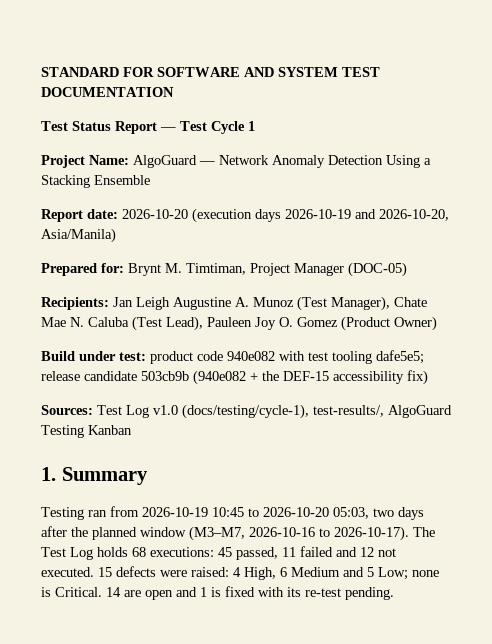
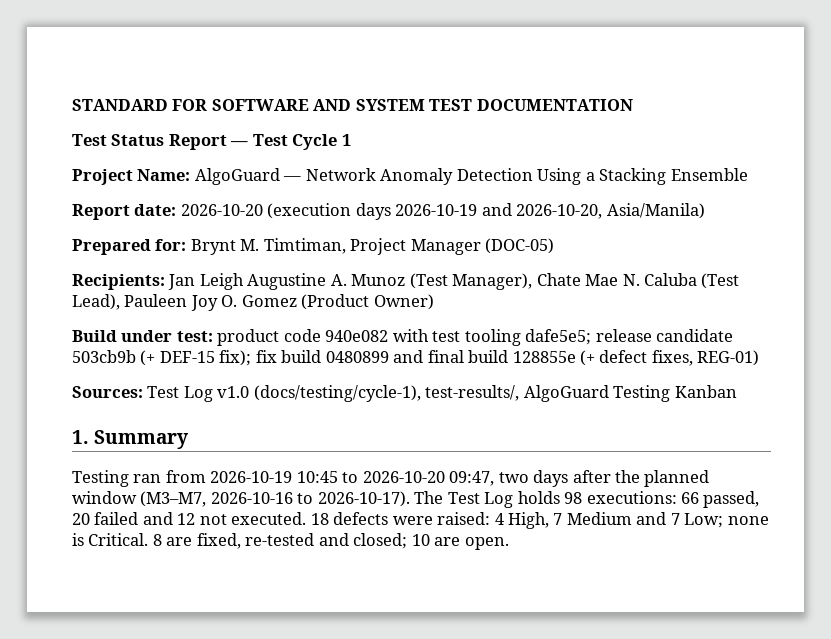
[193,370,428,385] (940e082 + the DEF-15 accessibility fix) -> [140,350,760,366] (+ DEF-15 fix); fix build 0480899 and final build 128855e (+ defect fixes, REG-01)
[333,507,369,519] 05:03, -> [449,471,495,486] 09:47,
[132,547,296,560] 68 executions: 45 passed, 11 -> [564,491,760,508] [72,513,90,525] 98 executions: 66 passed, 20
[98,567,112,577] 15 -> [310,513,329,525] 18
[280,567,287,577] 6 -> [553,513,563,525] 7
[367,567,374,577] 5 -> [670,513,680,525] 7
[106,586,394,600] 14 are open and 1 is fixed with its re-test pending. -> [152,533,509,550] 8 are fixed, re-tested and closed; 10 are open.

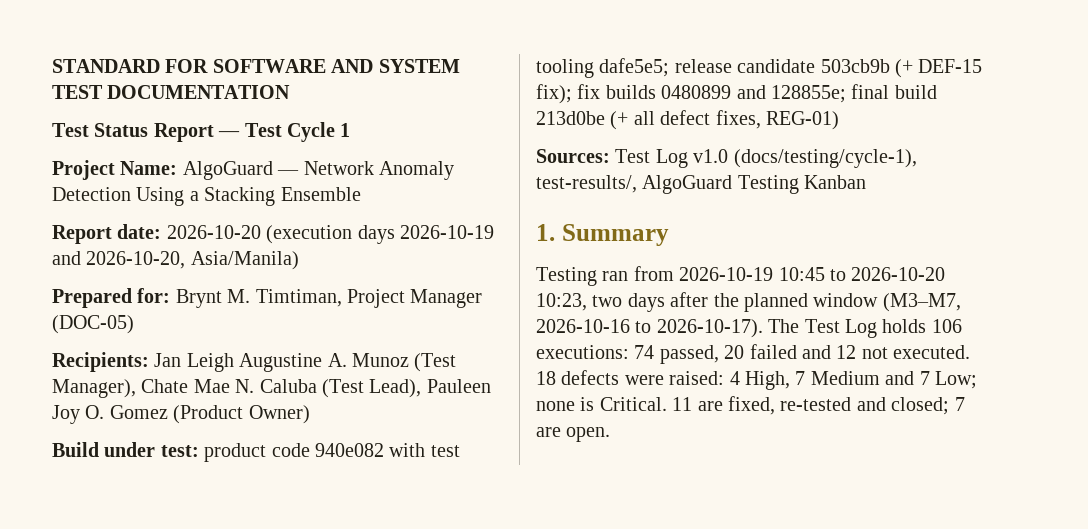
[281,350,322,363] build -> [605,85,656,99] builds
(424, 356) none -> [771,85,846,103] 128855e;
[512,350,596,366] 128855e (+ -> [536,111,655,130] 213d0be (+ all
[449,471,495,486] 09:47, -> [536,293,587,311] 10:23,
[564,491,700,504] 98 executions: 66 -> [931,319,962,333] [536,345,655,359] 106 executions: 74
[152,534,162,546] 8 -> [672,397,693,411] 11
[411,534,430,546] 10 -> [954,397,965,411] 7

